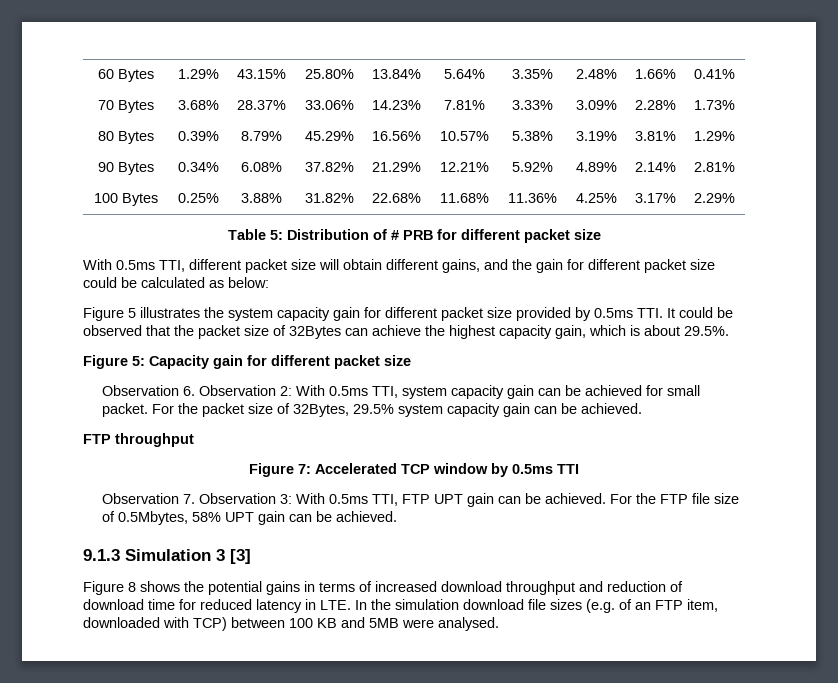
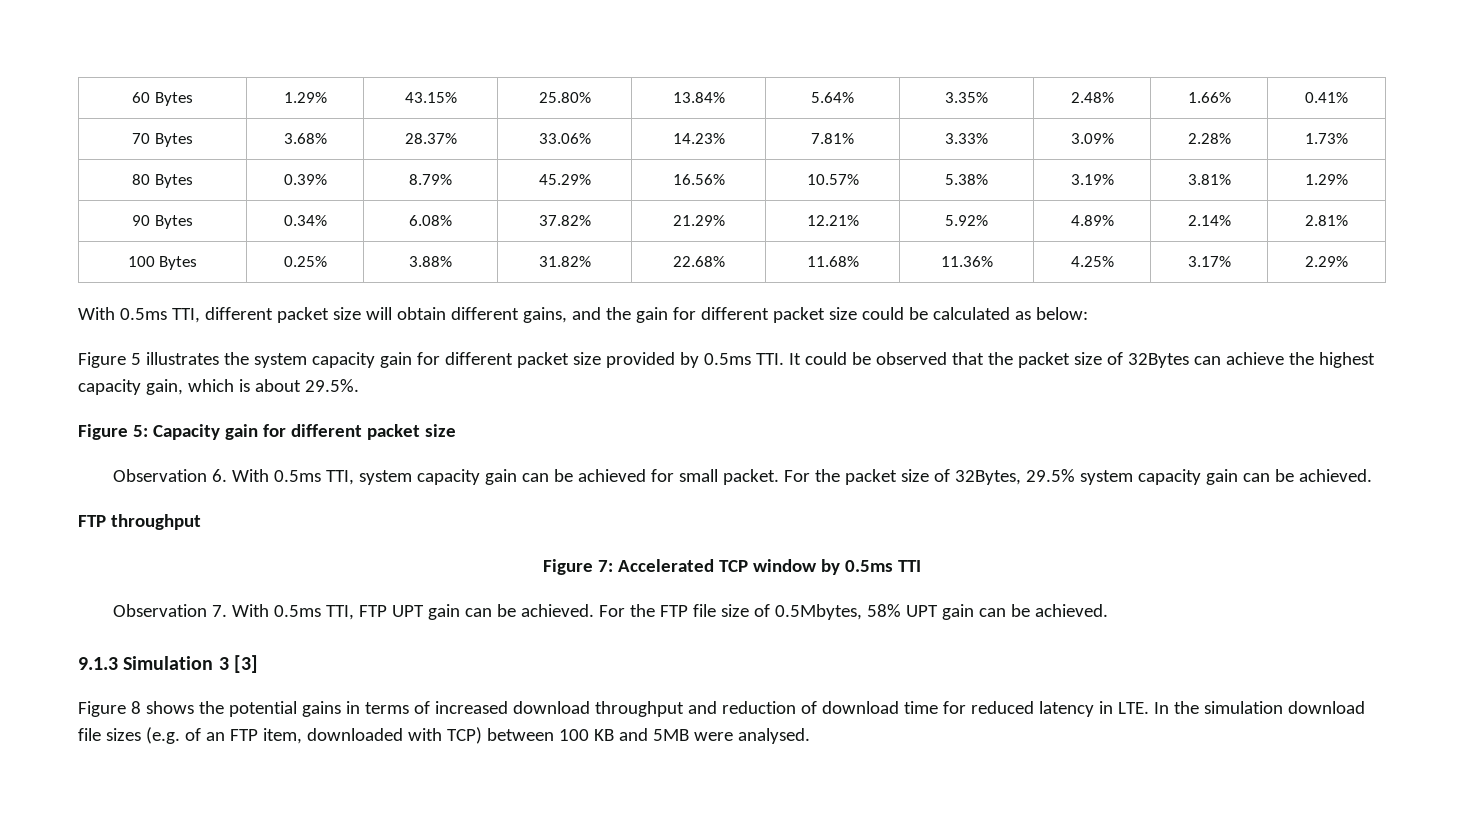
[227,229,601,243] // Table 5: Distribution of # PRB for different packet size -> (1348, 261) none
[198,385,292,396] Observation 2: -> (227, 475) none
[198,493,292,504] Observation 3: -> (227, 611) none

